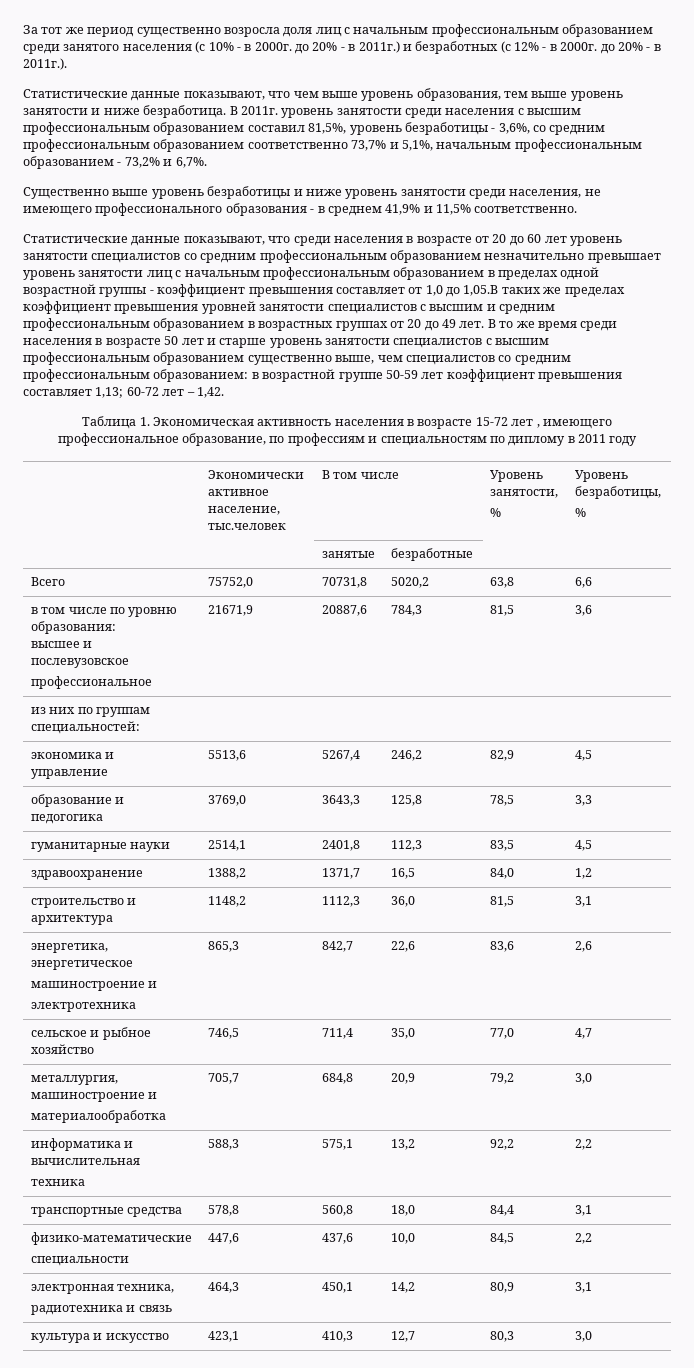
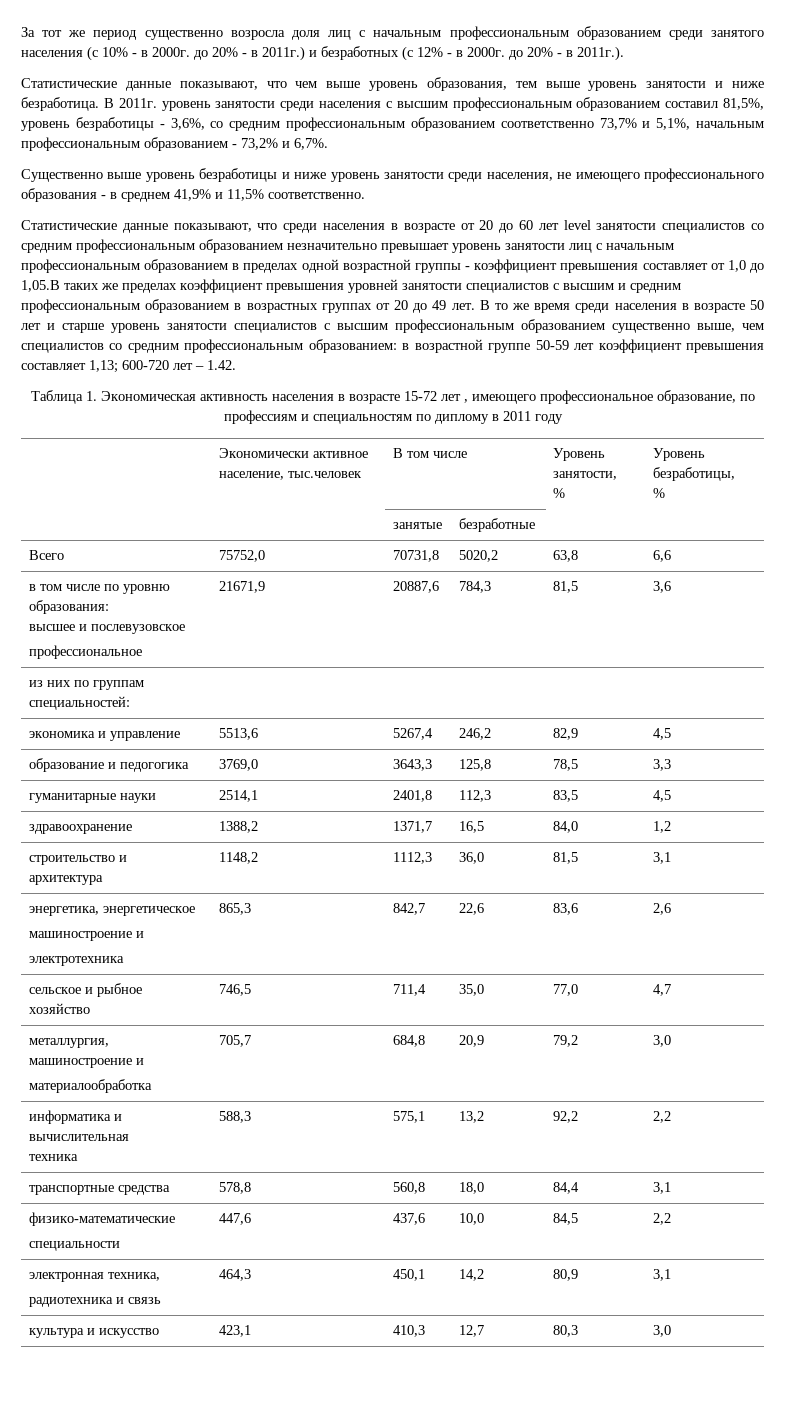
[569,236,622,246] уровень -> [563,220,591,230] level
[126,387,159,396] 60-72 -> [122,360,169,370] 600-720
[196,387,224,398] 1,42. -> [207,360,236,370] 1.42.

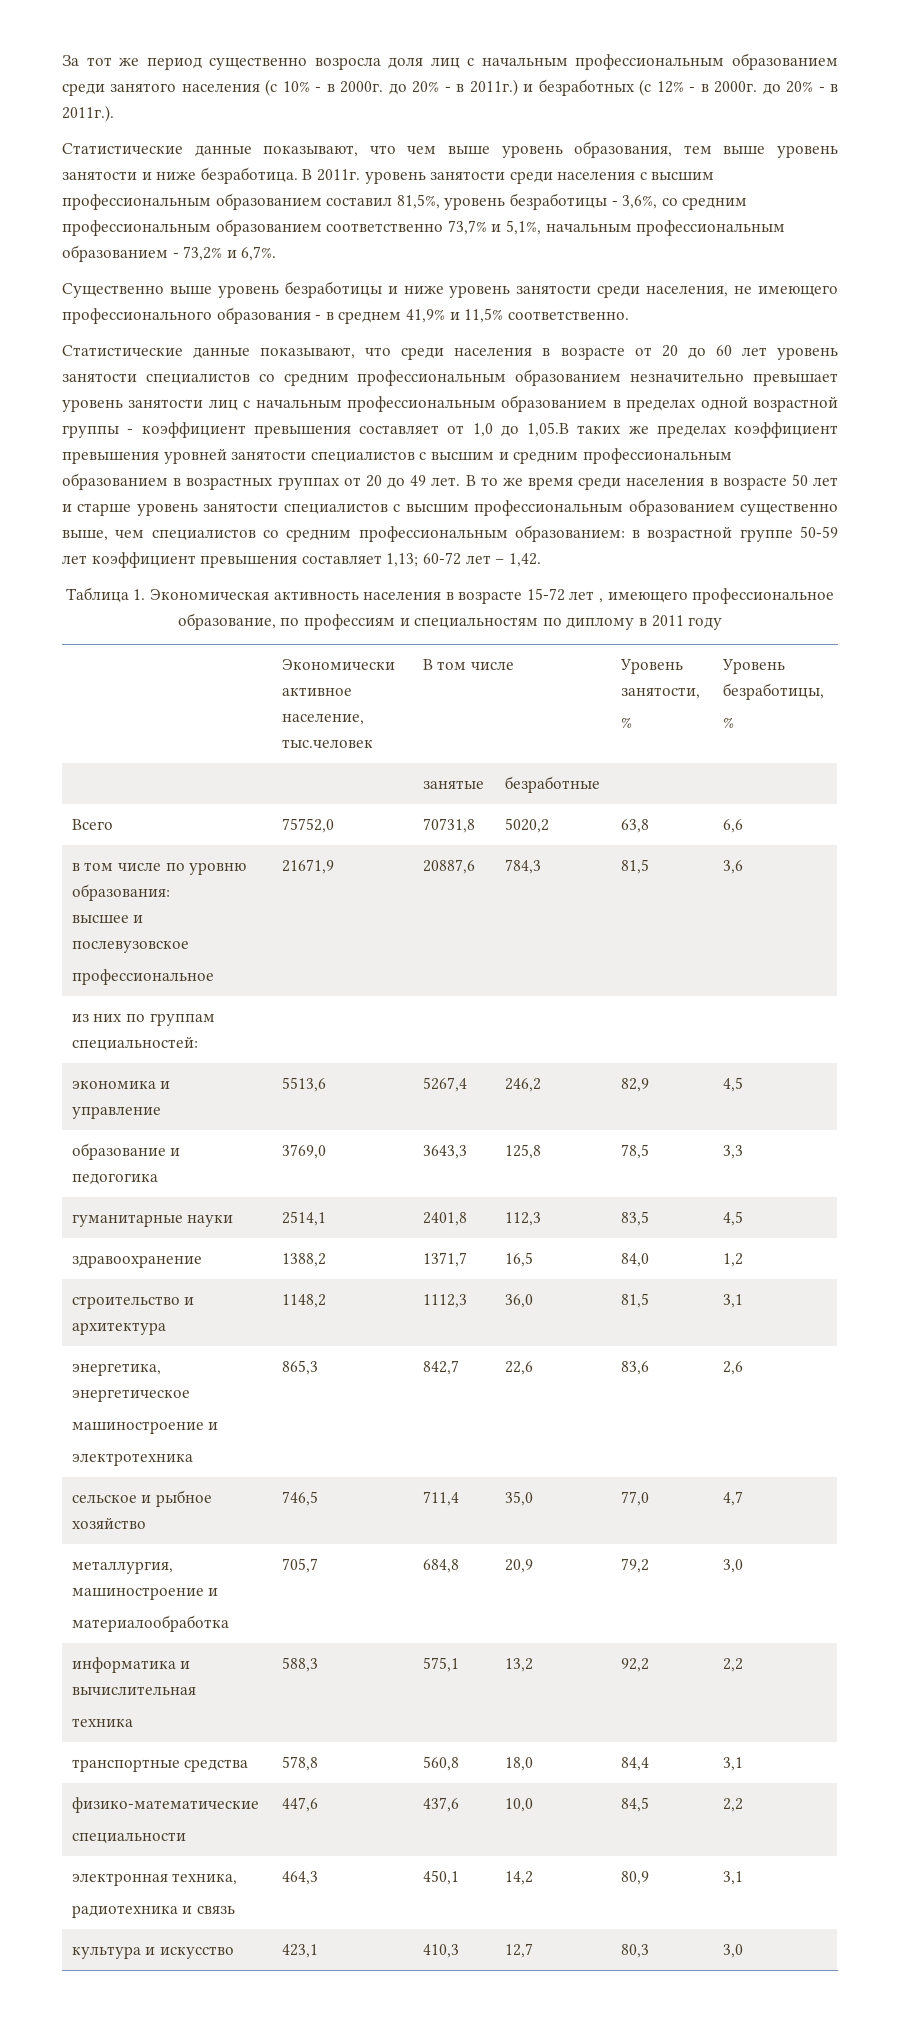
[563,220,591,230] level -> [777,347,839,360] уровень
[122,360,169,370] 600-720 -> [422,552,461,565] 60-72
[207,360,236,370] 1.42. -> [508,553,541,567] 1,42.

